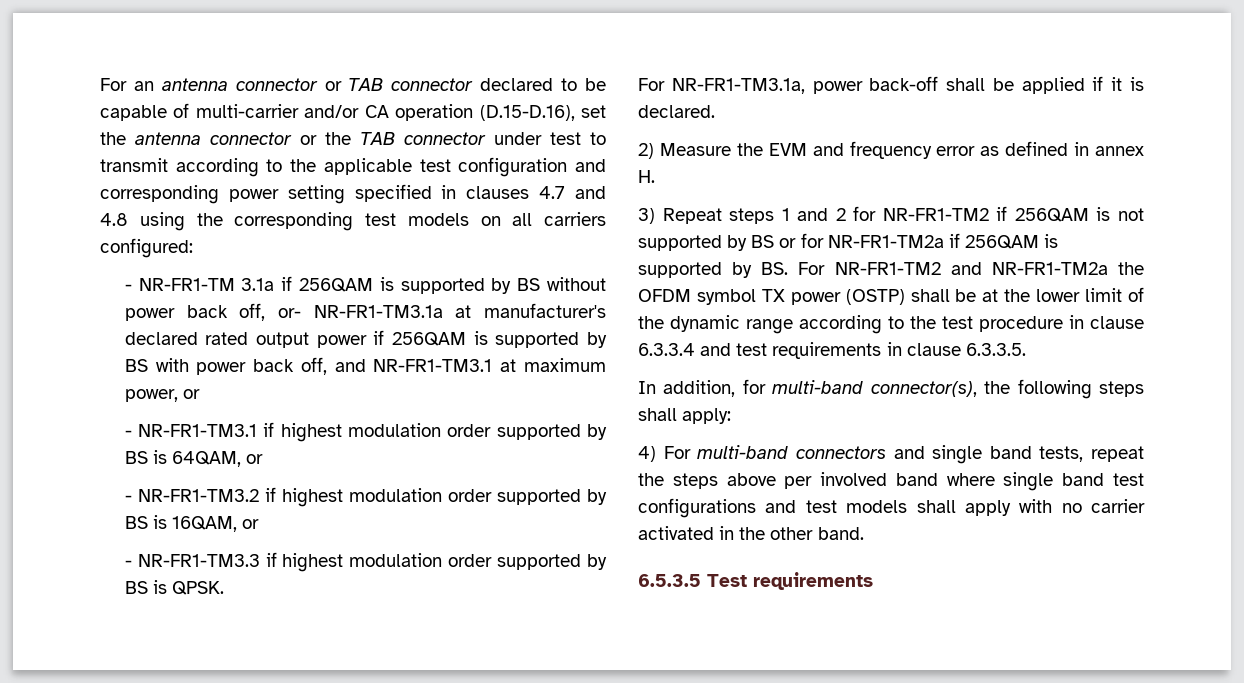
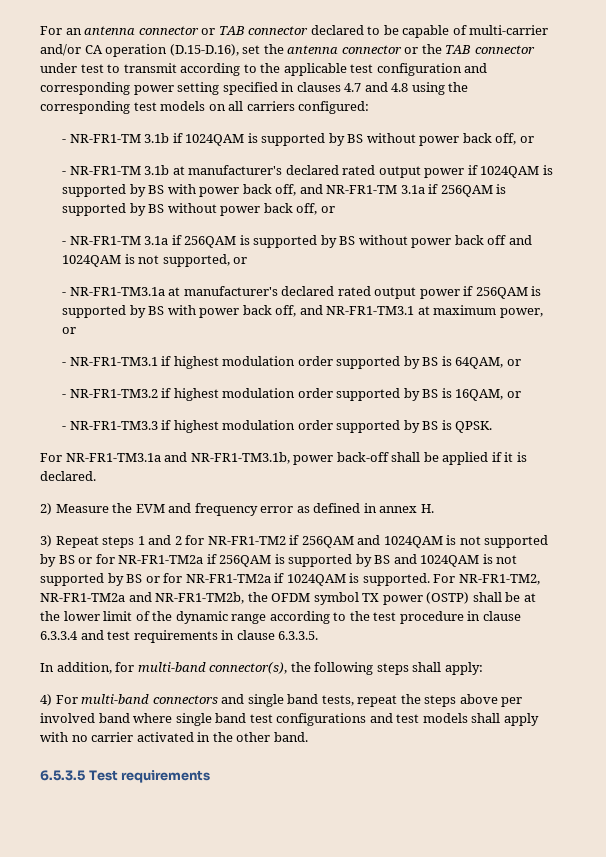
(235, 284) none -> [144,133,534,146] [62,165,553,178] [62,184,398,197] 3.1b if 1024QAM is supported by BS without power back off, or // - NR-FR1-TM 3.1b at manufacturer's declared rated output power if 1024QAM is supported by BS with power back off, and NR-FR1-TM
[277,308,301,318] or- -> [320,206,335,213] [62,235,532,248] [62,254,248,267] [62,292,67,296] or // - NR-FR1-TM 3.1a if 256QAM is supported by BS without power back off and 1024QAM is not supported, or // -
[671,78,805,94] NR-FR1-TM3.1a, -> [65,452,290,464] NR-FR1-TM3.1a and NR-FR1-TM3.1b,
(1089, 215) none -> [357,535,443,548] and 1024QAM
[761,262,1108,275] BS. For NR-FR1-TM2 and NR-FR1-TM2a -> [374,554,518,567] [40,573,540,586] [40,592,245,604] BS and 1024QAM is not supported by BS or for NR-FR1-TM2a if 1024QAM is supported. For NR-FR1-TM2, NR-FR1-TM2a and NR-FR1-TM2b,

